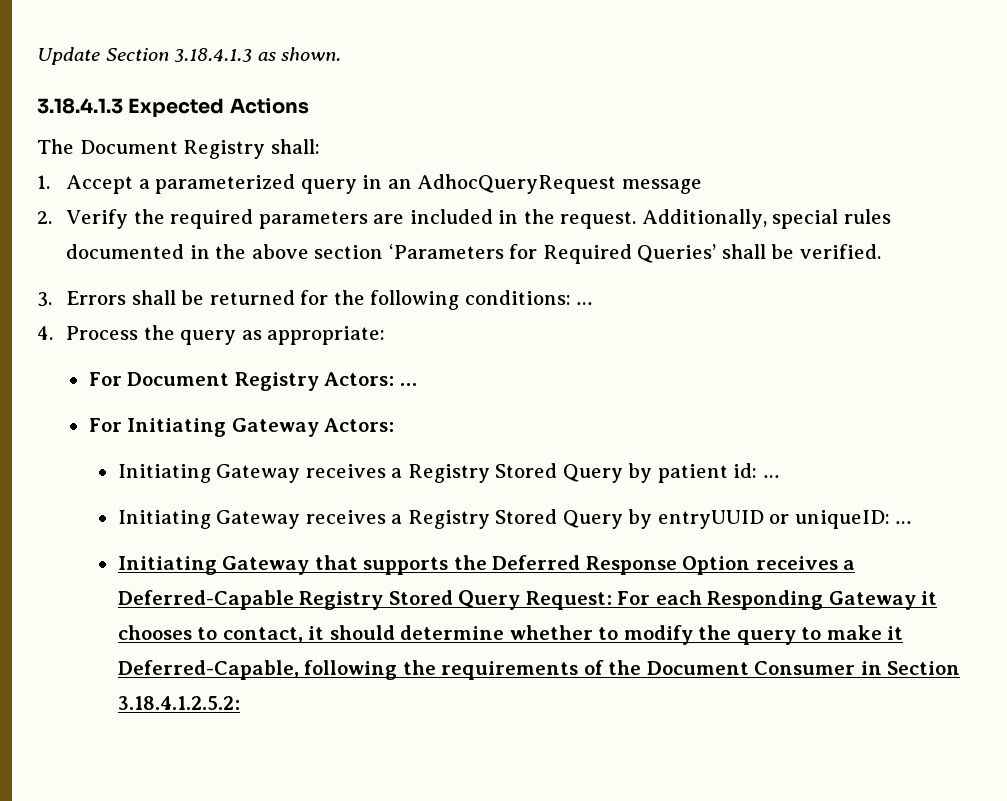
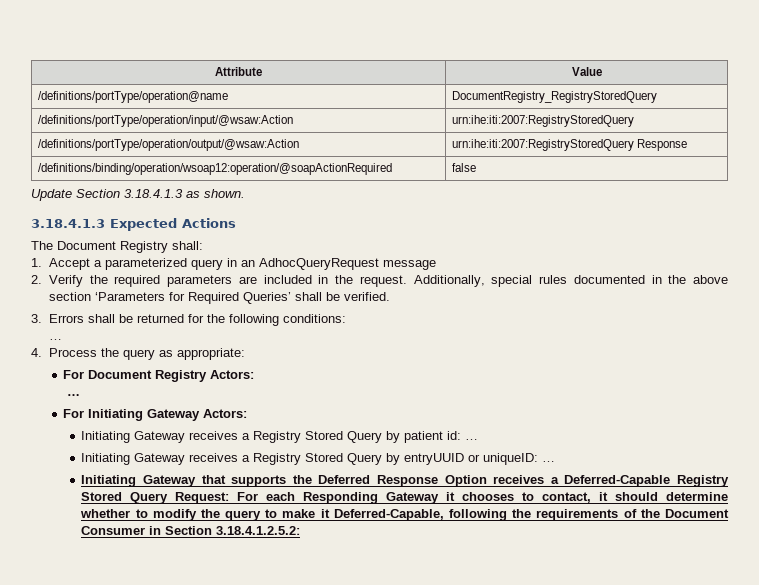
(37, 56) none -> [215,67,262,76] [571,67,602,76] [37,91,228,103] [451,91,657,103] [37,115,293,127] [451,115,634,127] [37,139,299,151] [451,139,687,151] [37,163,392,175] [451,163,476,172] Attribute | Value // /definitions/portType/operation@name | DocumentRegistry_RegistryStoredQuery // /definitions/portType/operation/input/@wsaw:Action | urn:ihe:iti:2007:RegistryStoredQuery // /definitions/portType/operation/output/@wsaw:Action | urn:ihe:iti:2007:RegistryStoredQuery Response // /definitions/binding/operation/wsoap12:operation/@soapActionRequired | false //
(571, 297) none -> (347, 318) //
(395, 379) none -> (255, 374) //

